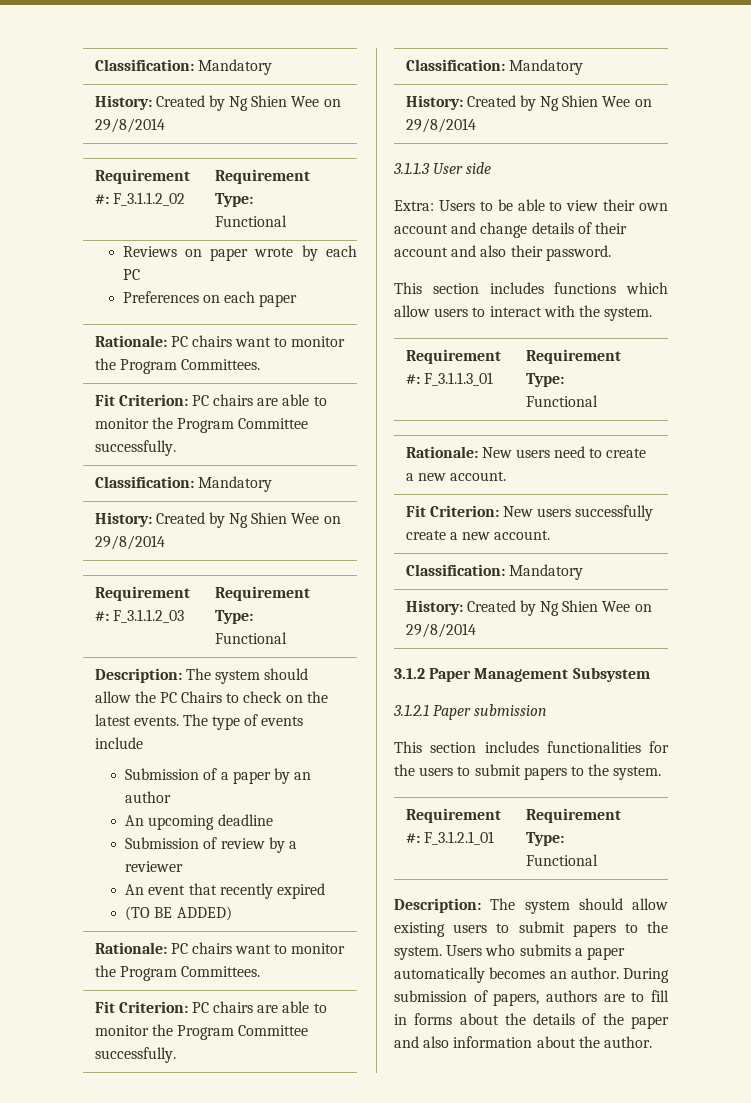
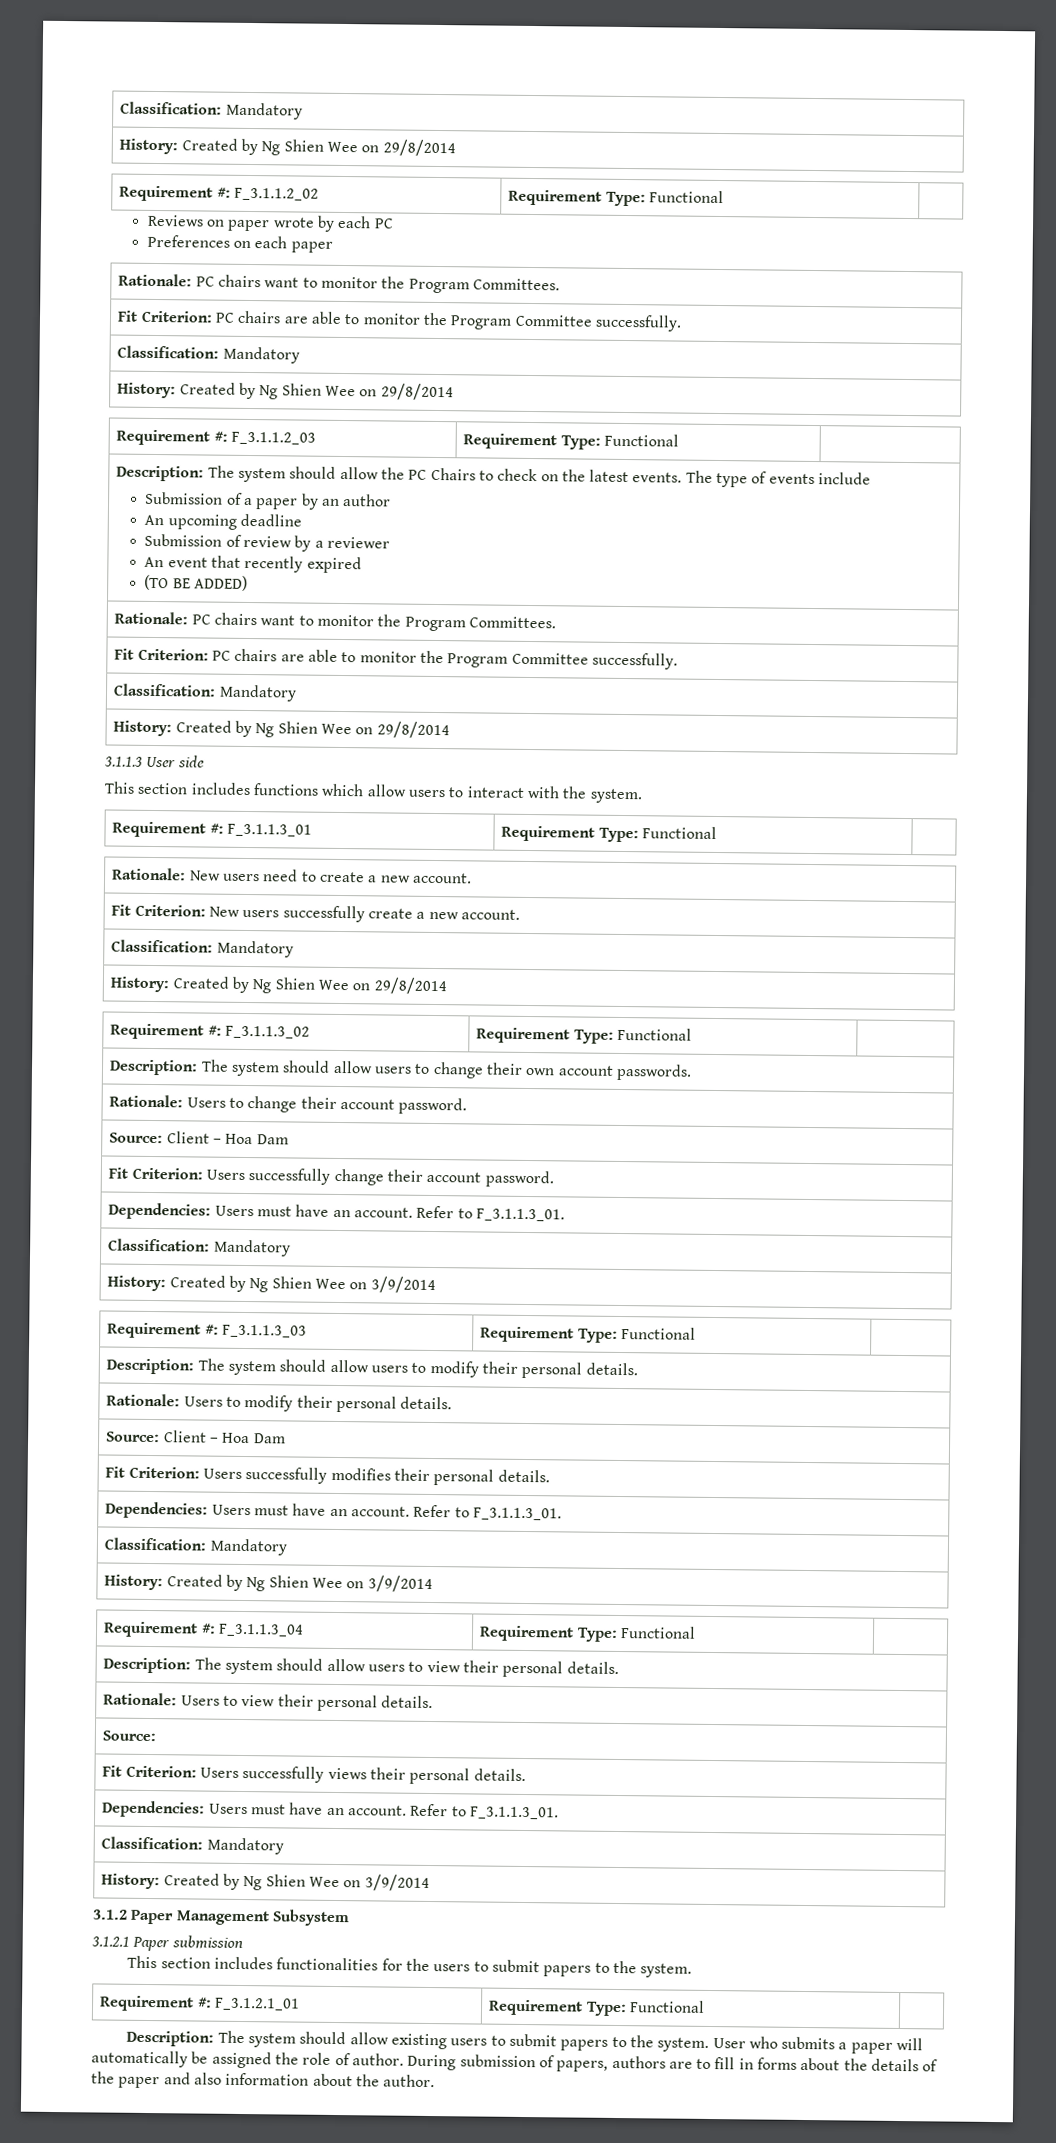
[394,199,668,211] [394,222,627,238] [394,245,611,261] // Extra: Users to be able to view their own account and change details of their account and also their password. -> (205, 761) none
(476, 630) none -> [110,1023,310,1040] [476,1027,692,1044] [109,1059,692,1081] [109,1094,468,1115] [109,1131,289,1145] [108,1167,554,1188] [108,1202,565,1222] [108,1238,291,1257] [107,1275,436,1294] [107,1322,307,1339] [480,1326,696,1343] [106,1358,638,1379] [106,1393,453,1413] [106,1430,286,1444] [105,1466,550,1486] [105,1501,562,1521] [104,1537,288,1556] [104,1574,433,1593] [103,1621,304,1638] [479,1625,696,1642] [103,1657,619,1678] [103,1692,434,1712] [102,1730,157,1742] [102,1765,526,1785] [102,1800,559,1820] [101,1836,284,1855] [101,1873,430,1891] // Requirement #: F_3.1.1.3_02 | Requirement Type: Functional | // Description: The system should allow users to change their own account passwords. // Rationale: Users to change their account password. // Source: Client – Hoa Dam // Fit Criterion: Users successfully change their account password. // Dependencies: Users must have an account. Refer to F_3.1.1.3_01. // Classification: Mandatory // History: Created by Ng Shien Wee on 3/9/2014 // Requirement #: F_3.1.1.3_03 | Requirement Type: Functional | // Description: The system should allow users to modify their personal details. // Rationale: Users to modify their personal details. // Source: Client – Hoa Dam // Fit Criterion: Users successfully modifies their personal details. // Dependencies: Users must have an account. Refer to F_3.1.1.3_01. // Classification: Mandatory // History: Created by Ng Shien Wee on 3/9/2014 // Requirement #: F_3.1.1.3_04 | Requirement Type: Functional | // Description: The system should allow users to view their personal details. // Rationale: Users to view their personal details. // Source: // Fit Criterion: Users successfully views their personal details. // Dependencies: Users must have an account. Refer to F_3.1.1.3_01. // Classification: Mandatory // History: Created by Ng Shien Wee on 3/9/2014
[446,945,483,956] Users -> [712,2038,746,2049] User
[394,967,567,983] automatically becomes an -> [896,2037,924,2051] [91,2050,351,2069] will automatically be assigned the role of

